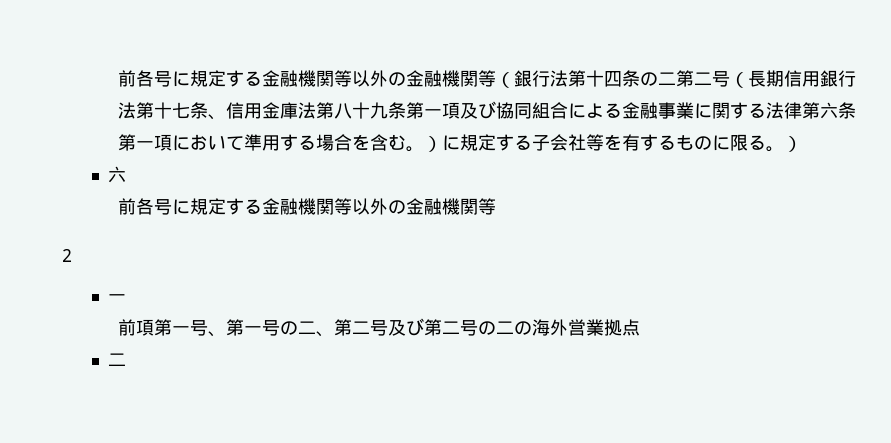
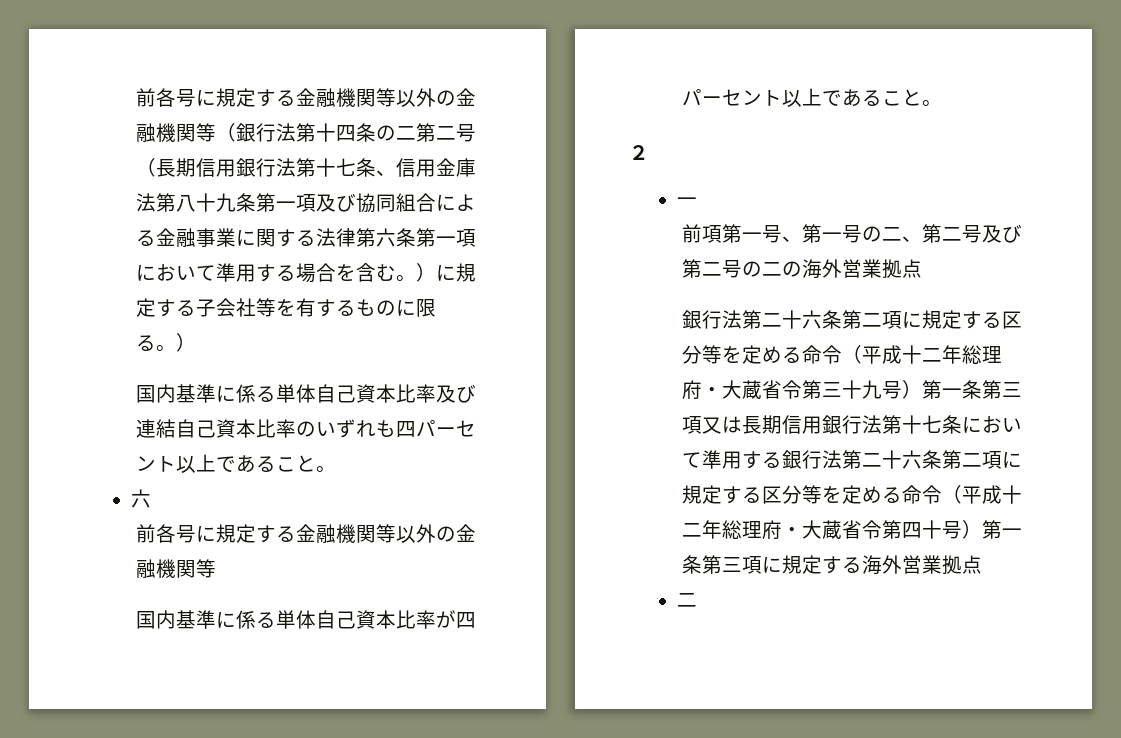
(803, 144) none -> [135,384,476,403] [135,419,476,438] [135,454,336,473] // 国内基準に係る単体自己資本比率及び連結自己資本比率のいずれも四パーセント以上であること。
(497, 206) none -> [135,610,476,629] [681,88,942,107] // 国内基準に係る単体自己資本比率が四パーセント以上であること。
(641, 327) none -> [681,310,1022,329] [681,345,1002,364] [681,380,1022,400] [681,415,1022,434] [681,450,1022,469] [681,485,1022,504] [681,520,1022,540] [681,555,982,575] // 銀行法第二十六条第二項に規定する区分等を定める命令（平成十二年総理府・大蔵省令第三十九号）第一条第三項又は長期信用銀行法第十七条において準用する銀行法第二十六条第二項に規定する区分等を定める命令（平成十二年総理府・大蔵省令第四十号）第一条第三項に規定する海外営業拠点

